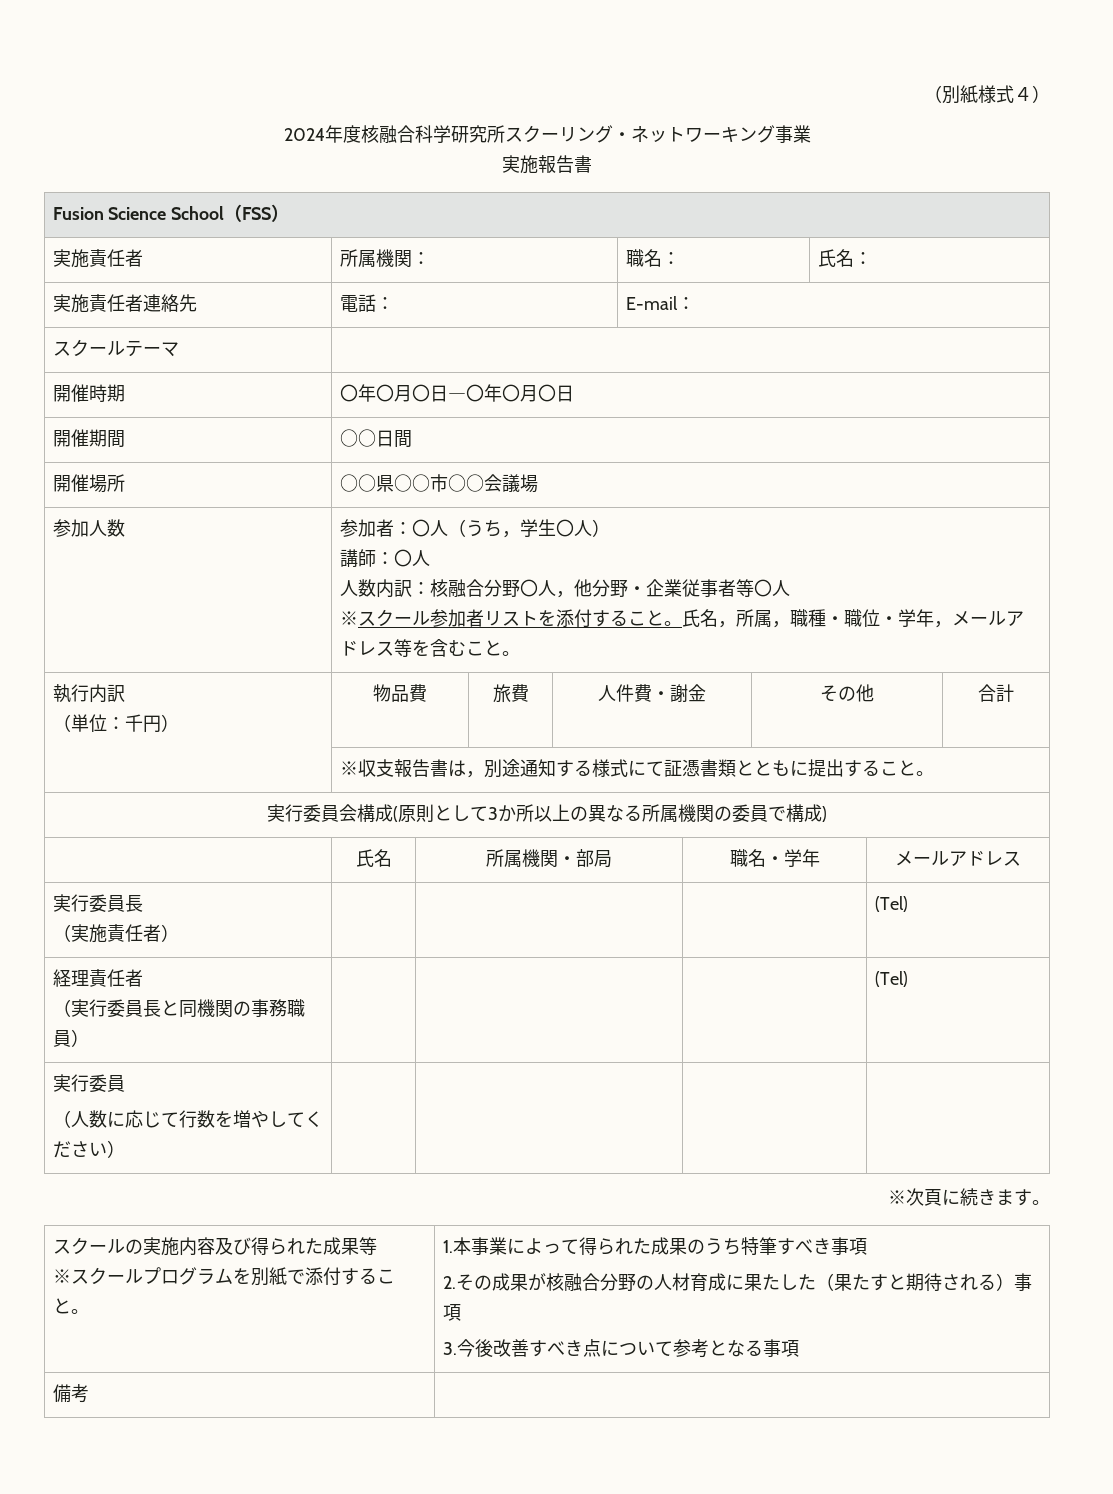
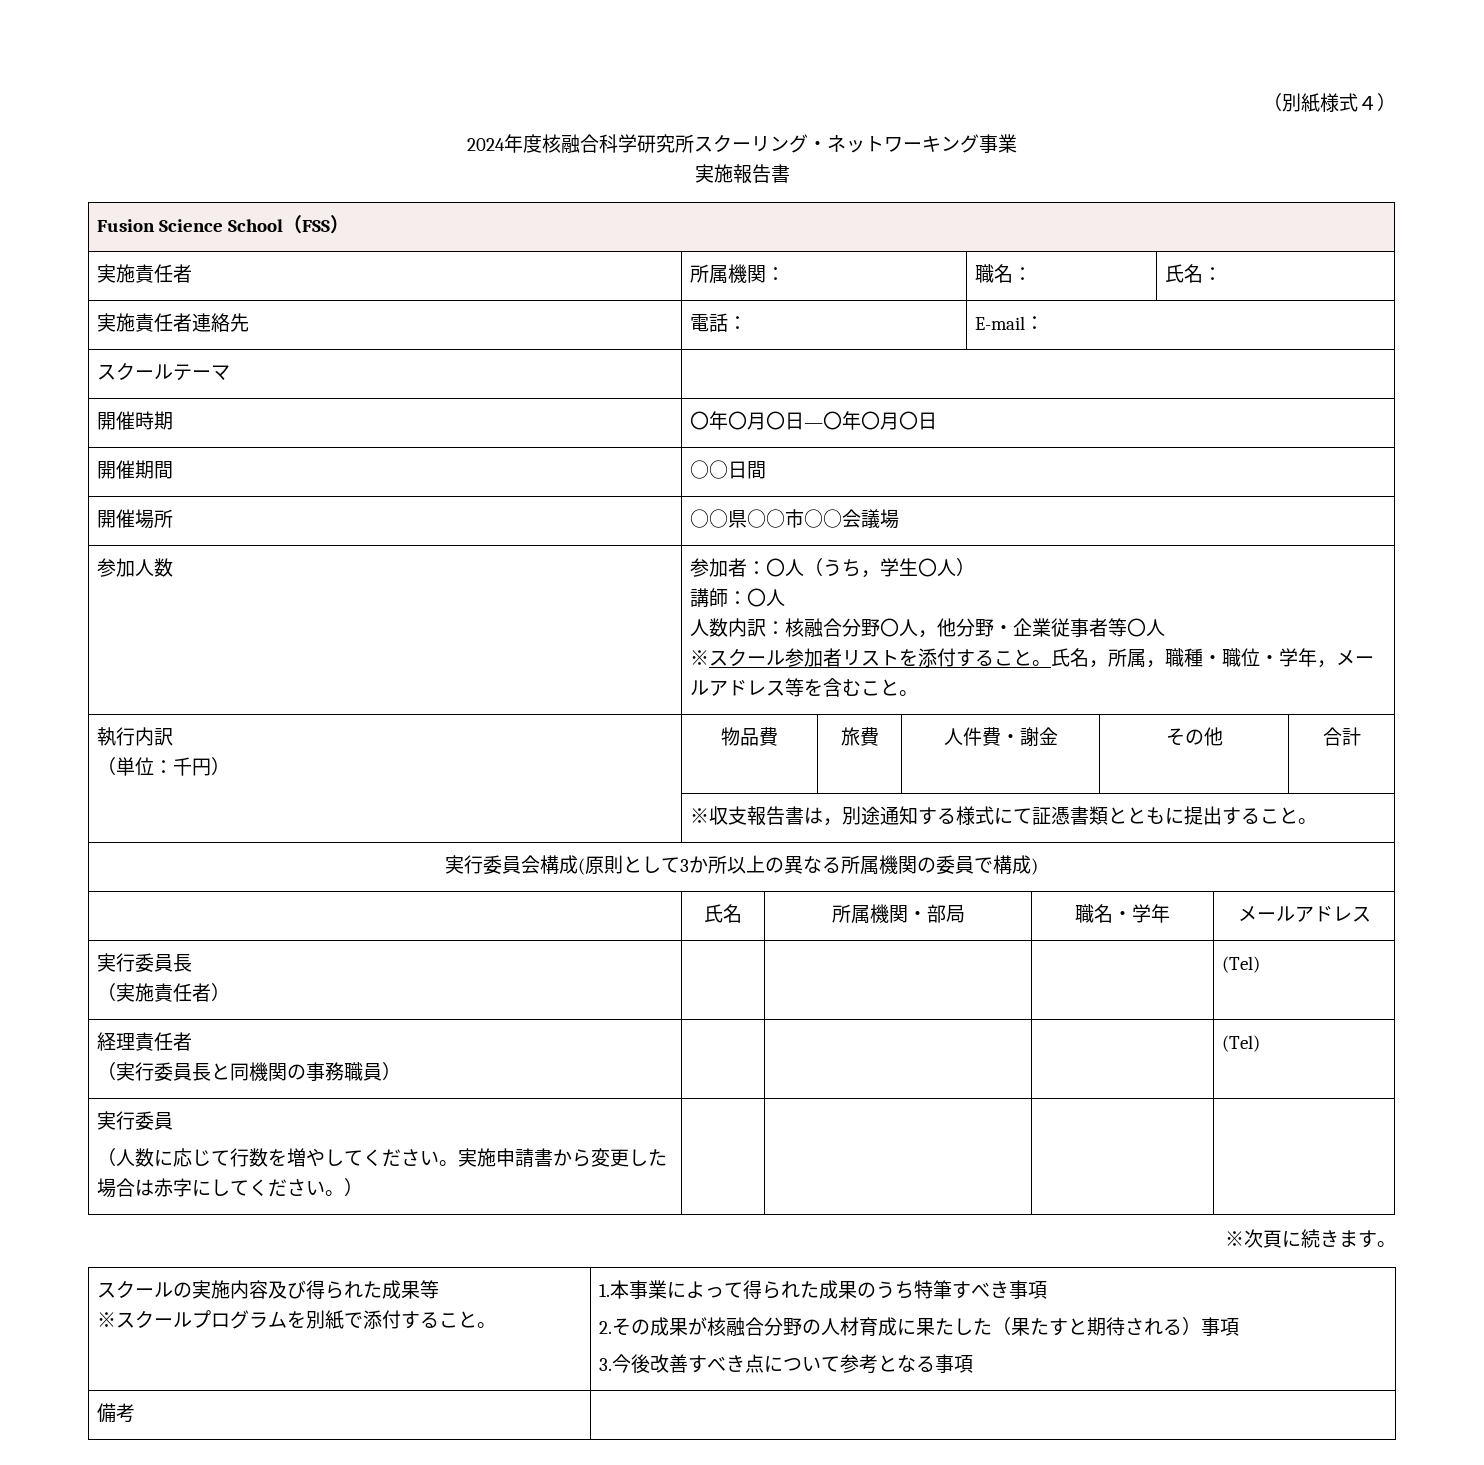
(107, 1149) none -> [438,1148,667,1168] [96,1178,344,1198] 。実施申請書から変更した場合は赤字にしてください。

